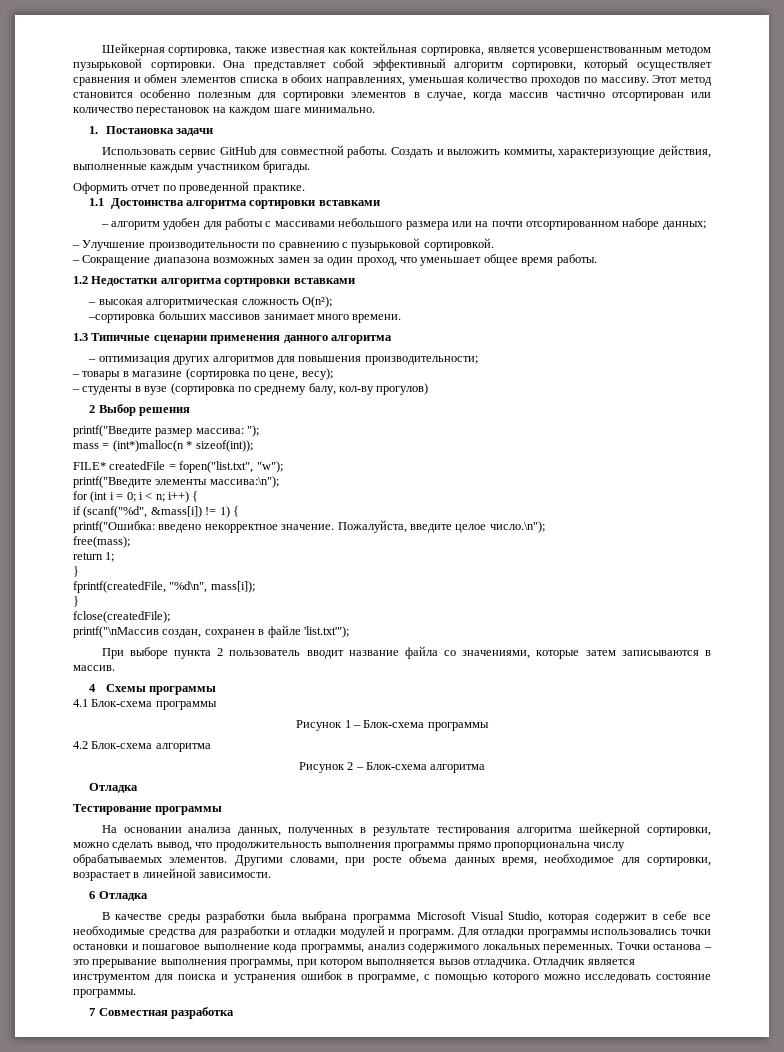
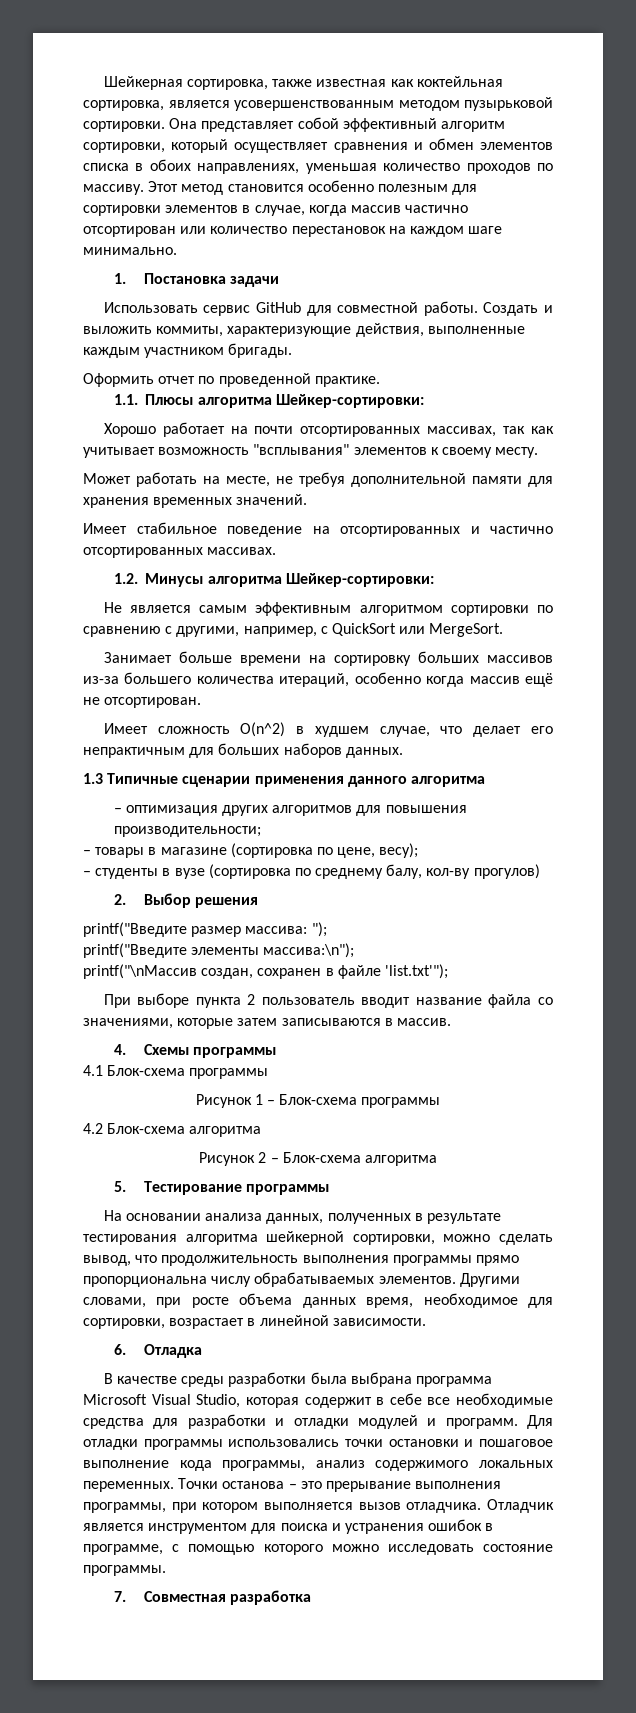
[89,198,380,209] [100,218,706,230] [72,238,494,251] [72,254,597,266] [73,276,355,287] [88,296,332,308] [88,311,402,323] 1.1 Достоинства алгоритма сортировки вставками // – алгоритм удобен для работы с массивами небольшого размера или на почти отсортированном наборе данных; // – Улучшение производительности по сравнению с пузырьковой сортировкой. // – Сокращение диапазона возможных замен за один проход, что уменьшает общее время работы. // 1.2 Недостатки алгоритма сортировки вставками // – высокая алгоритмическая сложность О(n²); // –сортировка больших массивов занимает много времени. -> [113,394,424,408] [103,422,554,437] [83,444,539,458] [83,472,553,487] [83,494,308,508] [83,522,553,537] [83,547,277,558] [113,573,434,587] [103,602,553,616] [83,623,504,637] [103,651,553,666] [83,672,553,687] [83,697,202,708] [103,722,553,737] [83,743,403,758] 1.1. Плюсы алгоритма Шейкер-сортировки: // Хорошо работает на почти отсортированных массивах, так как учитывает возможность "всплывания" элементов к своему месту. // Может работать на месте, не требуя дополнительной памяти для хранения временных значений. // Имеет стабильное поведение на отсортированных и частично отсортированных массивах. // 1.2. Минусы алгоритма Шейкер-сортировки: // Не является самым эффективным алгоритмом сортировки по сравнению с другими, например, с QuickSort или MergeSort. // Занимает больше времени на сортировку больших массивов из-за большего количества итераций, особенно когда массив ещё не отсортирован. // Имеет сложность O(n^2) в худшем случае, что делает его непрактичным для больших наборов данных.
[89,405,96,413] 2 -> [113,894,126,905] 2.
[73,440,253,452] [73,461,283,473] [73,476,279,488] [73,491,199,503] [73,506,239,518] [73,520,545,533] [73,536,130,548] [73,552,115,562] [73,566,79,577] [73,581,255,593] [73,596,79,607] [73,611,170,623] mass = (int*)malloc(n * sizeof(int)); // FILE* createdFile = fopen("list.txt", "w"); // printf("Введите элементы массива:\n"); // for (int i = 0; i < n; i++) { // if (scanf("%d", &mass[i]) != 1) { // printf("Ошибка: введено некорректное значение. Пожалуйста, введите целое число.\n"); // free(mass); // return 1; // } // fprintf(createdFile, "%d\n", mass[i]); // } // fclose(createdFile); -> [83,943,355,958] printf("Введите элементы массива:\n");
[89,684,97,692] 4 -> [113,1044,126,1055] 4.
[89,783,139,793] Отладка // -> [113,1181,126,1192] 5.
[89,891,96,899] 6 -> [113,1344,126,1355] 6.
[89,1008,96,1016] 7 -> [113,1591,126,1602] 7.

